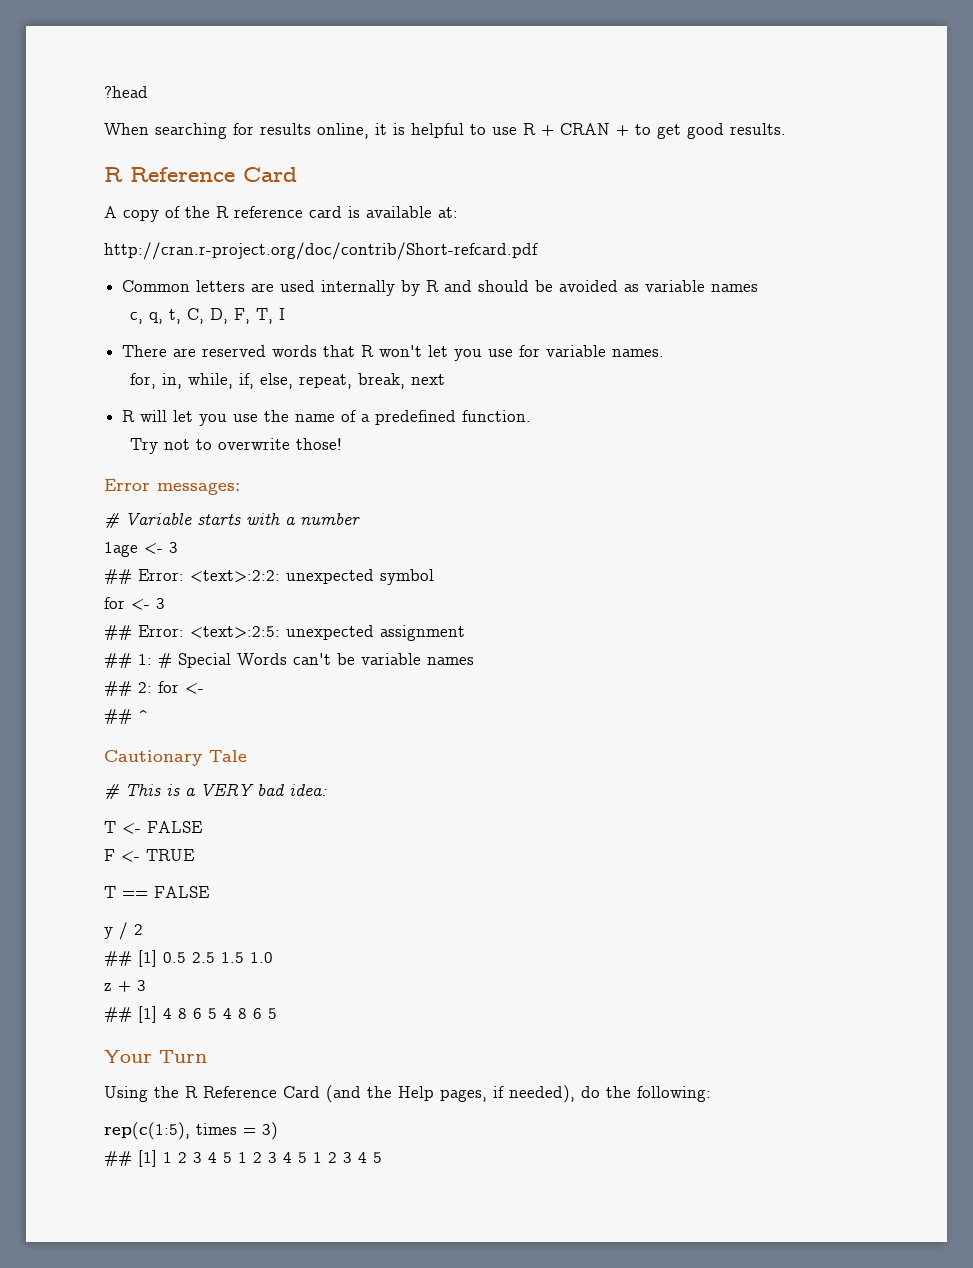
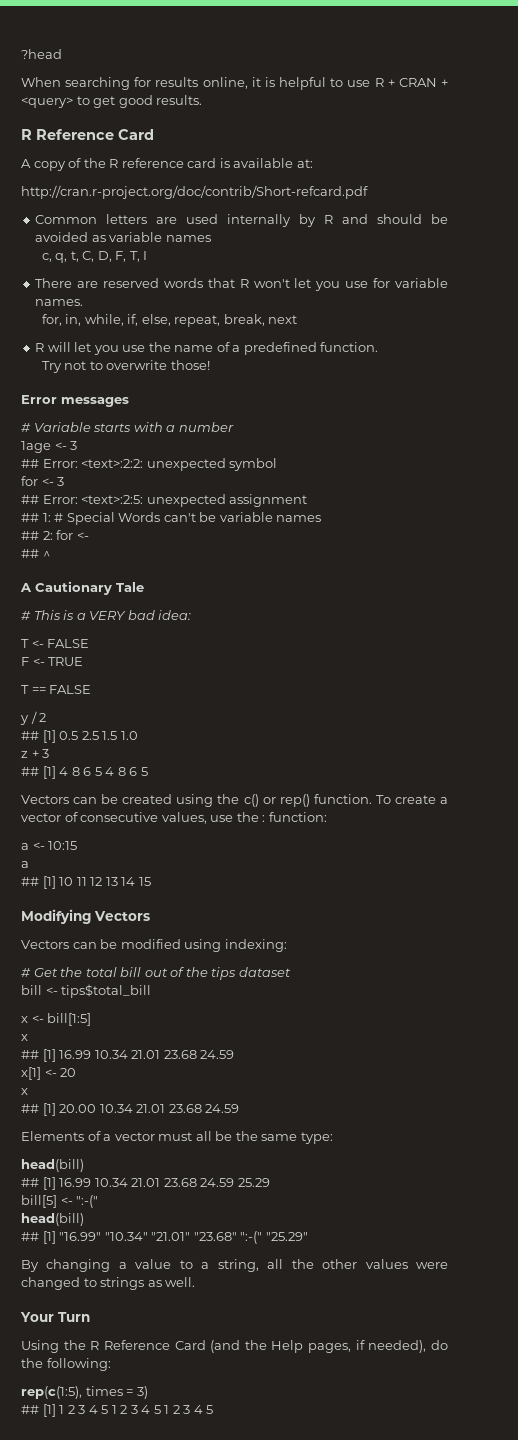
(629, 130) none -> [21,97,73,108] <query>
[157,482,240,495] messages: -> [61,397,129,407] messages
(148, 715) none -> [20,583,32,592] A
(277, 1013) none -> [21,794,448,807] [21,812,327,824] [21,841,78,850] [21,861,29,868] [21,876,151,889] [21,909,150,924] [21,939,287,952] [21,967,291,980] [21,984,152,998] [21,1013,92,1026] [21,1034,28,1041] [21,1049,235,1062] [21,1067,77,1080] [21,1088,28,1095] [21,1103,240,1116] [21,1131,333,1144] [21,1159,84,1172] [21,1177,270,1190] [21,1195,99,1208] [21,1213,84,1226] [21,1231,308,1244] [21,1259,448,1272] [21,1277,196,1290] // Vectors can be created using the c() or rep() function. To create a vector of consecutive values, use the : function: // a <- 10:15 // a // ## [1] 10 11 12 13 14 15 // Modifying Vectors // Vectors can be modified using indexing: // # Get the total bill out of the tips dataset // bill <- tips$total_bill // x <- bill[1:5] // x // ## [1] 16.99 10.34 21.01 23.68 24.59 // x[1] <- 20 // x // ## [1] 20.00 10.34 21.01 23.68 24.59 // Elements of a vector must all be the same type: // head(bill) // ## [1] 16.99 10.34 21.01 23.68 24.59 25.29 // bill[5] <- ":-(" // head(bill) // ## [1] "16.99" "10.34" "21.01" "23.68" ":-(" "25.29" // By changing a value to a string, all the other values were changed to strings as well.

